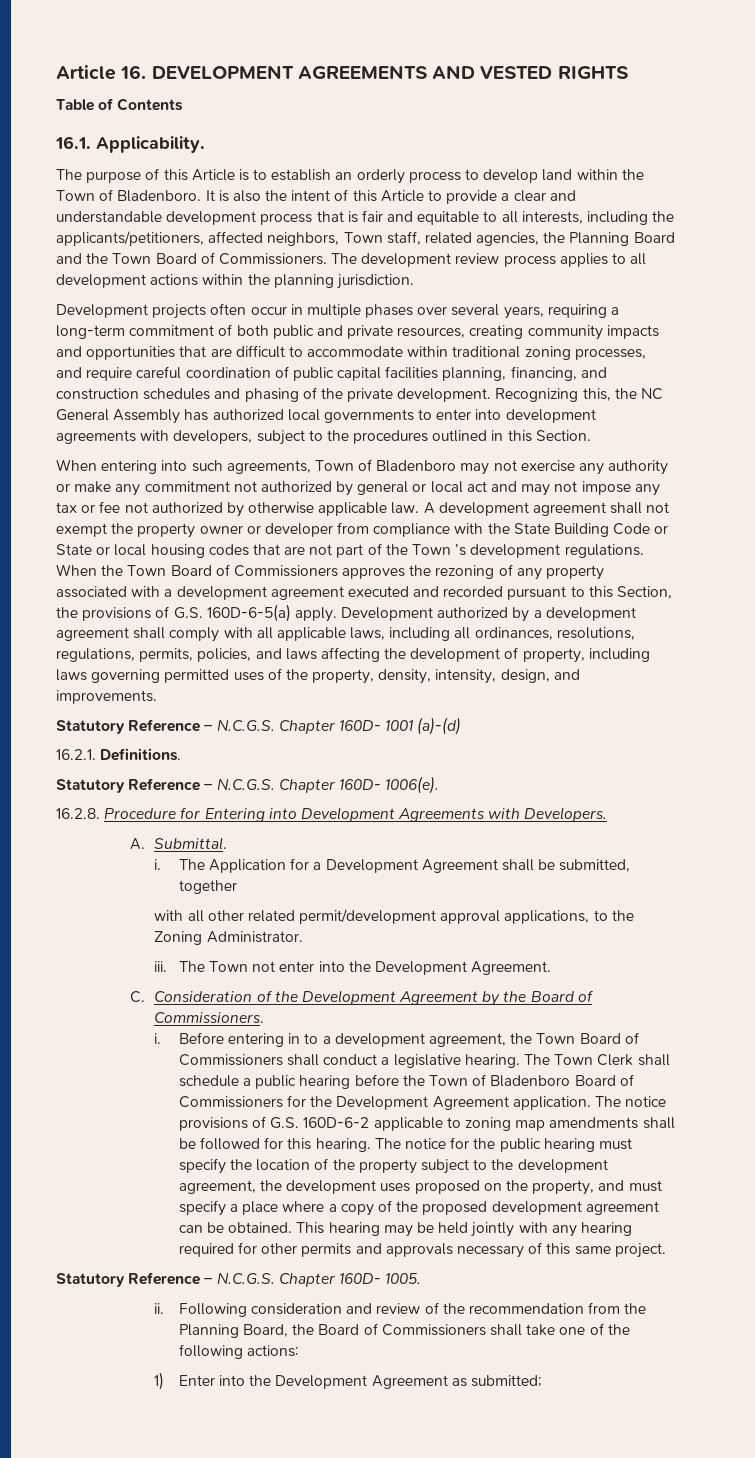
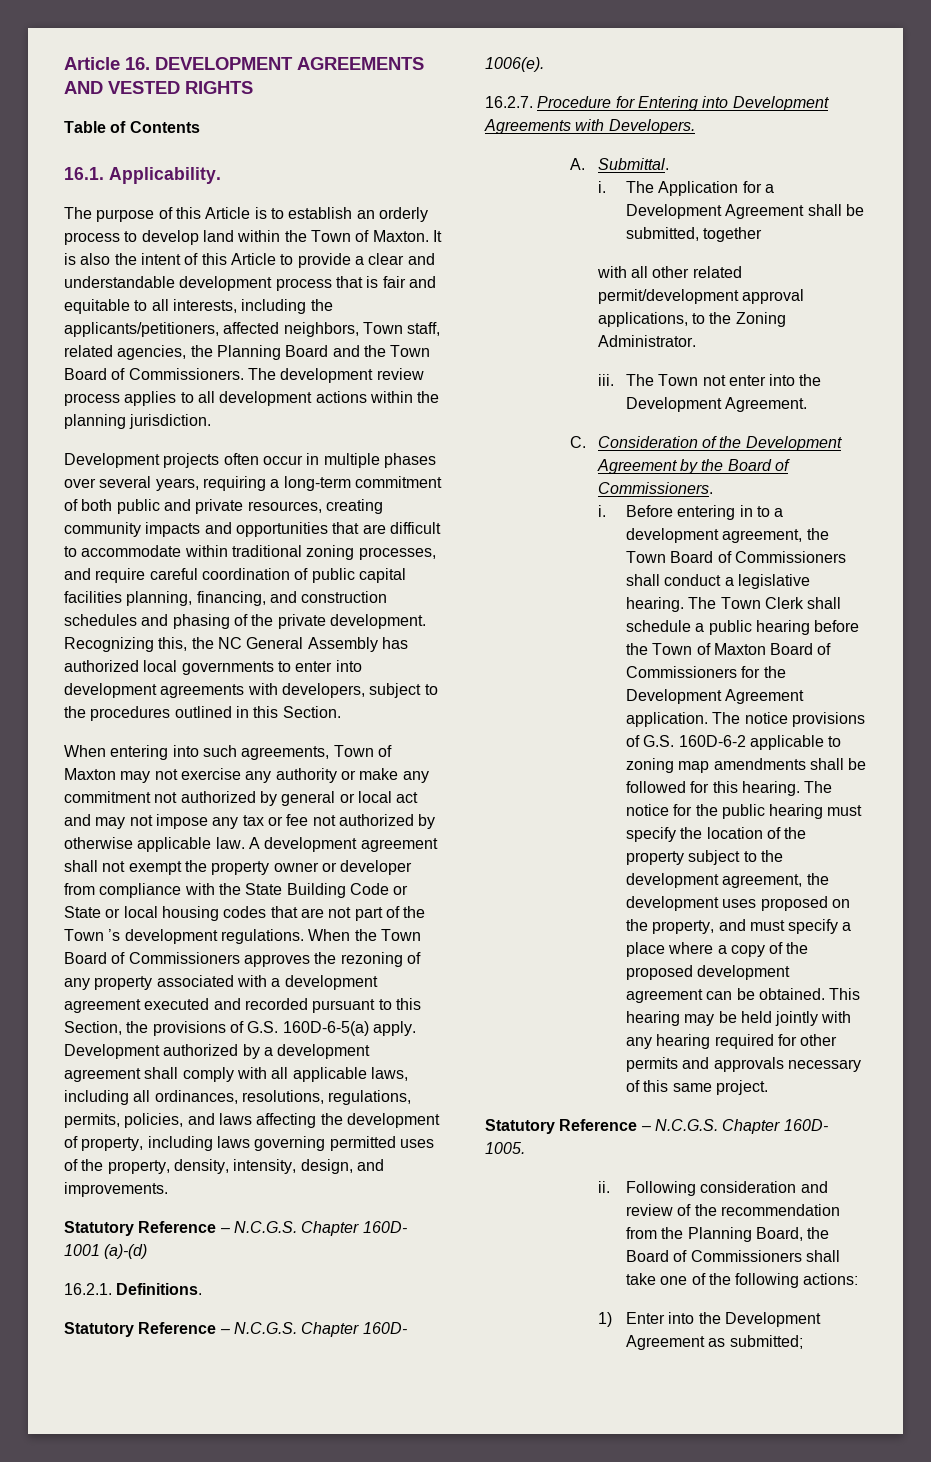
[117,190,202,202] Bladenboro. -> [372,230,429,242] Maxton.
[376,460,457,472] Bladenboro -> [64,768,116,780] Maxton
[56,808,100,819] 16.2.8. -> [485,96,533,108] 16.2.7.
[490,1075,571,1087] Bladenboro -> [713,643,766,655] Maxton

